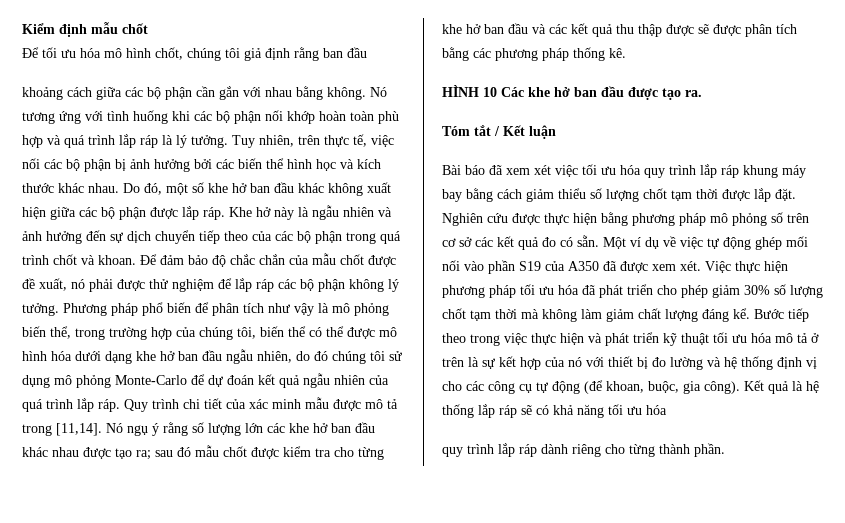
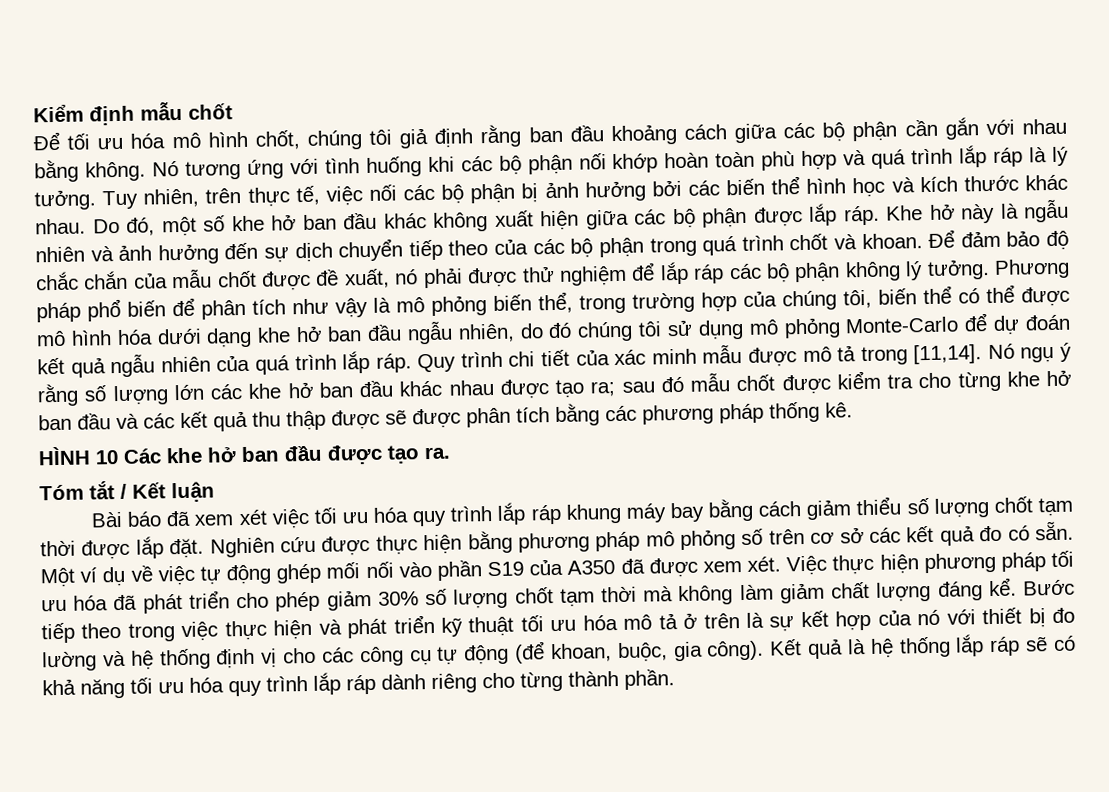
(367, 52) // -> (604, 133) none
(667, 410) // -> (224, 685) none

